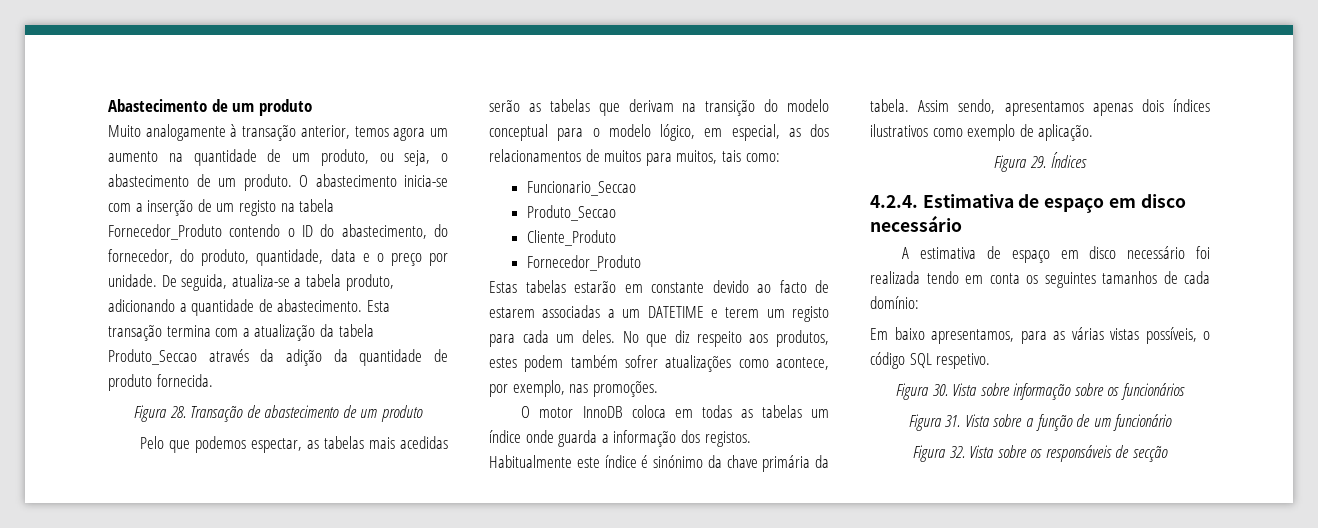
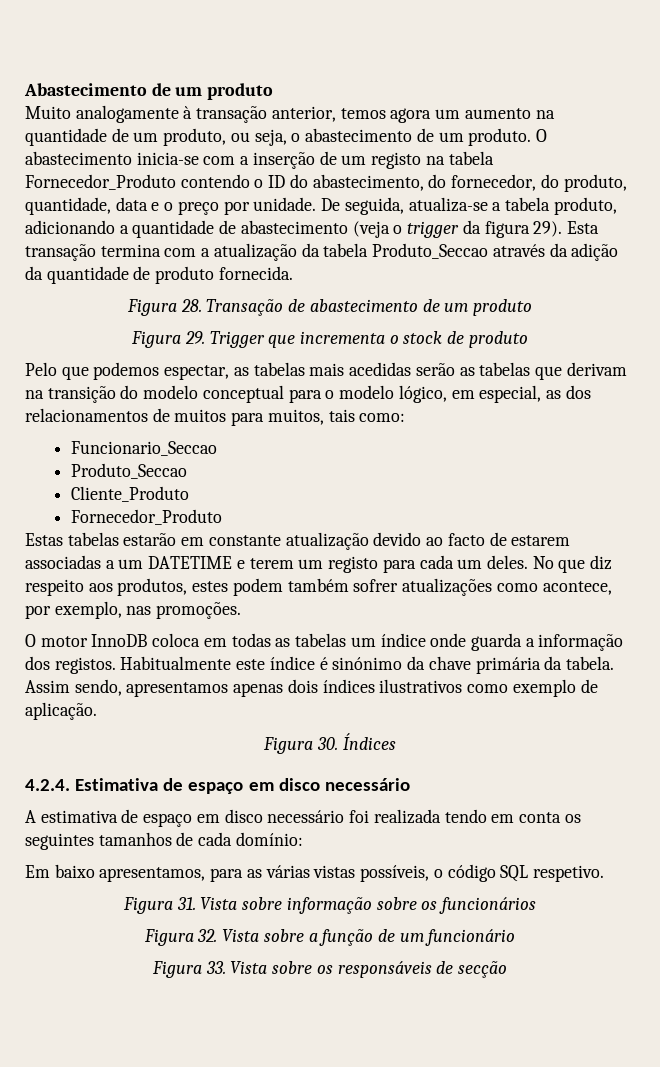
[277,299,363,312] abastecimento. -> [240,220,563,238] abastecimento (veja o trigger da figura 29).
(424, 413) none -> [131,331,528,348] // Figura 29. Trigger que incrementa o stock de produto
(704, 287) none -> [285,532,369,550] atualização
[1030,156,1046,168] 29. -> [317,737,338,750] 30.
[932,384,948,396] 30. -> [176,897,196,910] 31.
[945,415,961,427] 31. -> [197,929,218,942] 32.
[949,446,965,458] 32. -> [205,961,226,974] 33.

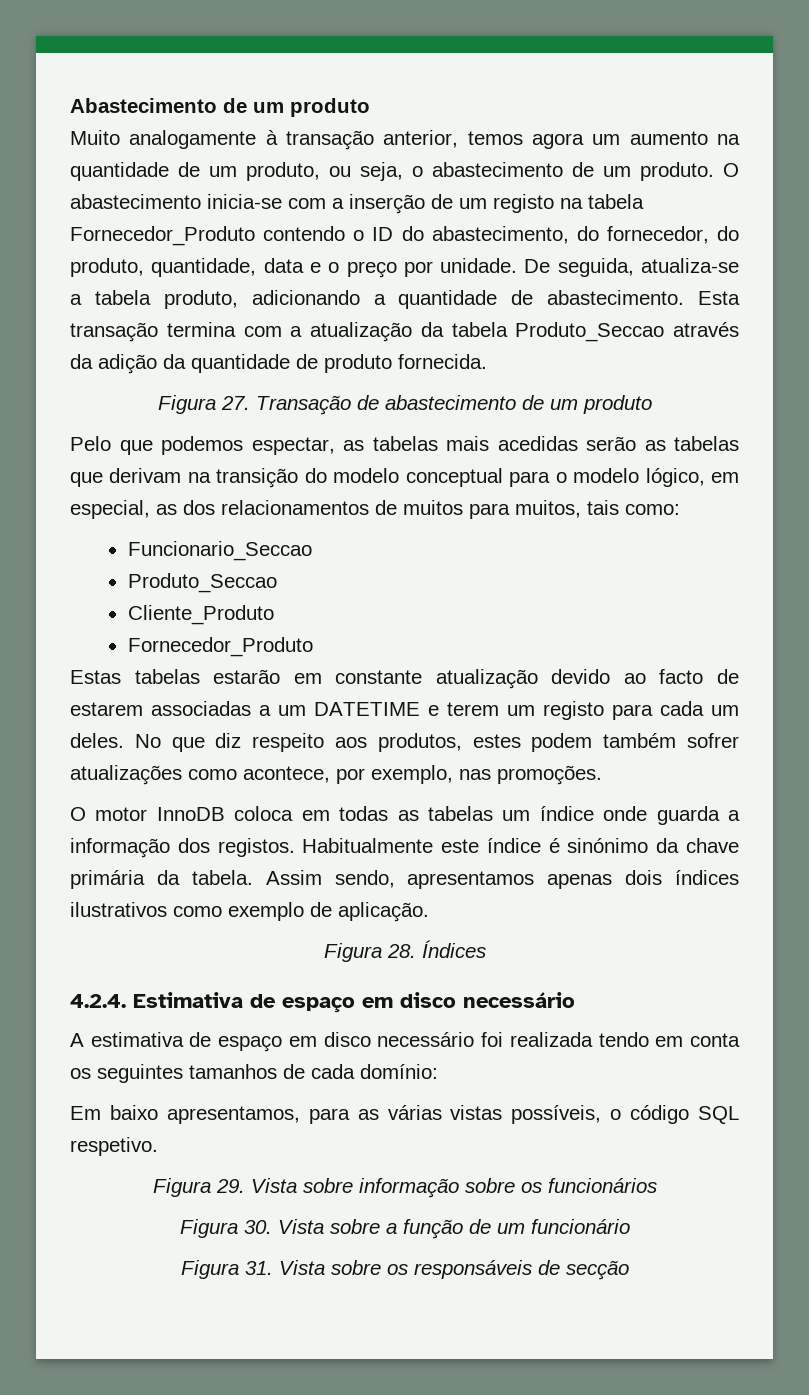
[240,220,563,238] abastecimento (veja o trigger da figura 29). -> [547,290,685,305] abastecimento.
[180,299,202,312] 28. -> [220,396,250,410] 27.
[131,331,528,348] // Figura 29. Trigger que incrementa o stock de produto -> (652, 404) none
[317,737,338,750] 30. -> [386,944,416,958] 28.
[176,897,196,910] 31. -> [215,1179,245,1193] 29.
[197,929,218,942] 32. -> [243,1220,272,1234] 30.
[205,961,226,974] 33. -> [244,1261,273,1275] 31.

